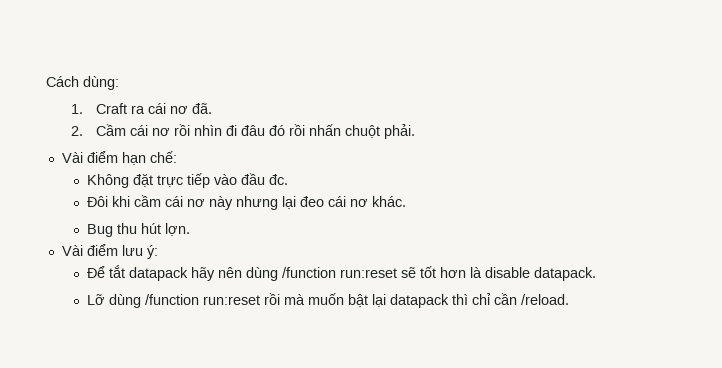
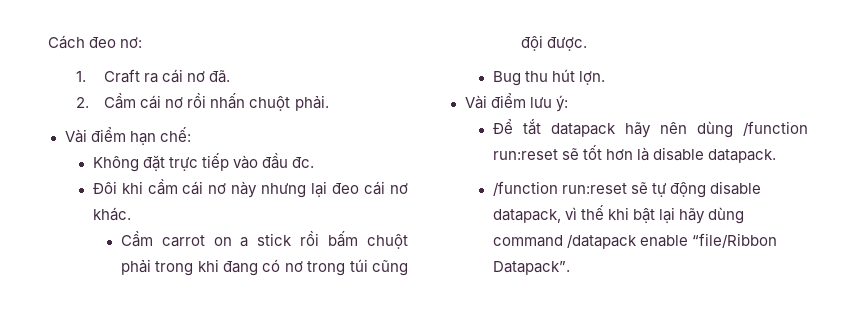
[83,76,119,90] dùng: -> [89,37,143,48] đeo nơ:
[193,124,305,136] nhìn đi đâu đó rồi -> (207, 100) none
(406, 201) none -> [120,231,408,249] [120,259,409,276] [520,35,587,51] // Cầm carrot on a stick rồi bấm chuột phải trong khi đang có nơ trong túi cũng đội được.
[86,293,569,308] Lỡ dùng /function run:reset rồi mà muốn bật lại datapack thì chỉ cần /reload. -> [492,181,761,198] [492,205,744,224] [492,233,777,249] [492,261,570,275] /function run:reset sẽ tự động disable datapack, vì thế khi bật lại hãy dùng command /datapack enable “file/Ribbon Datapack”.

